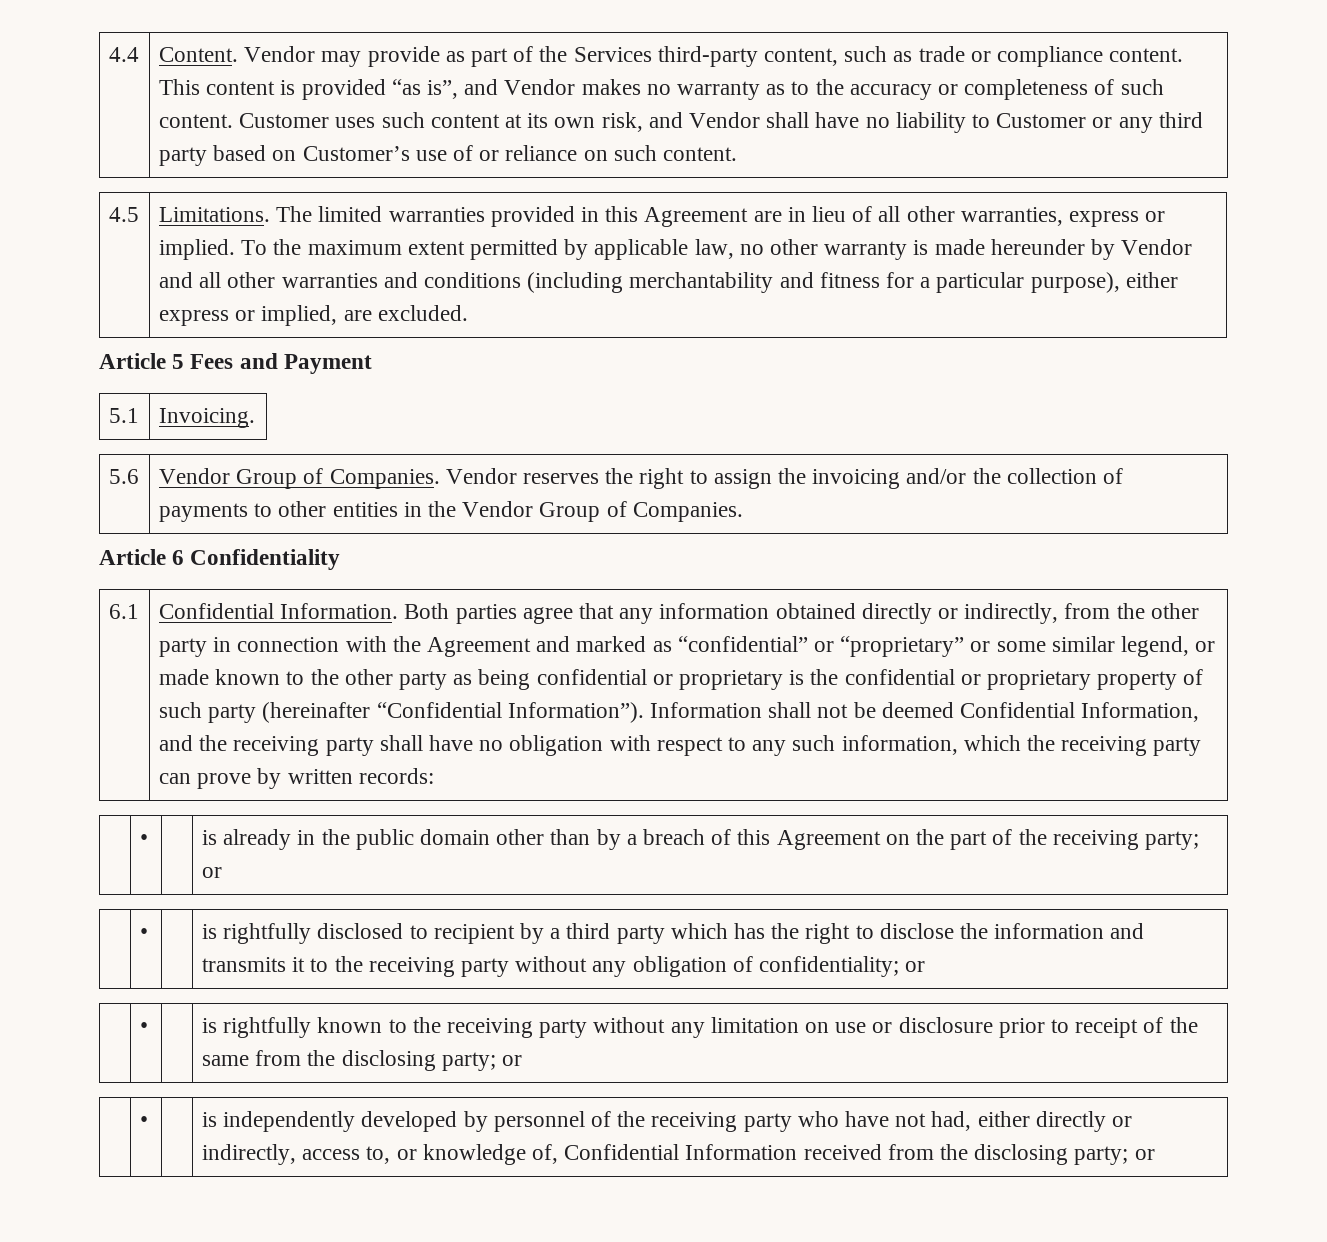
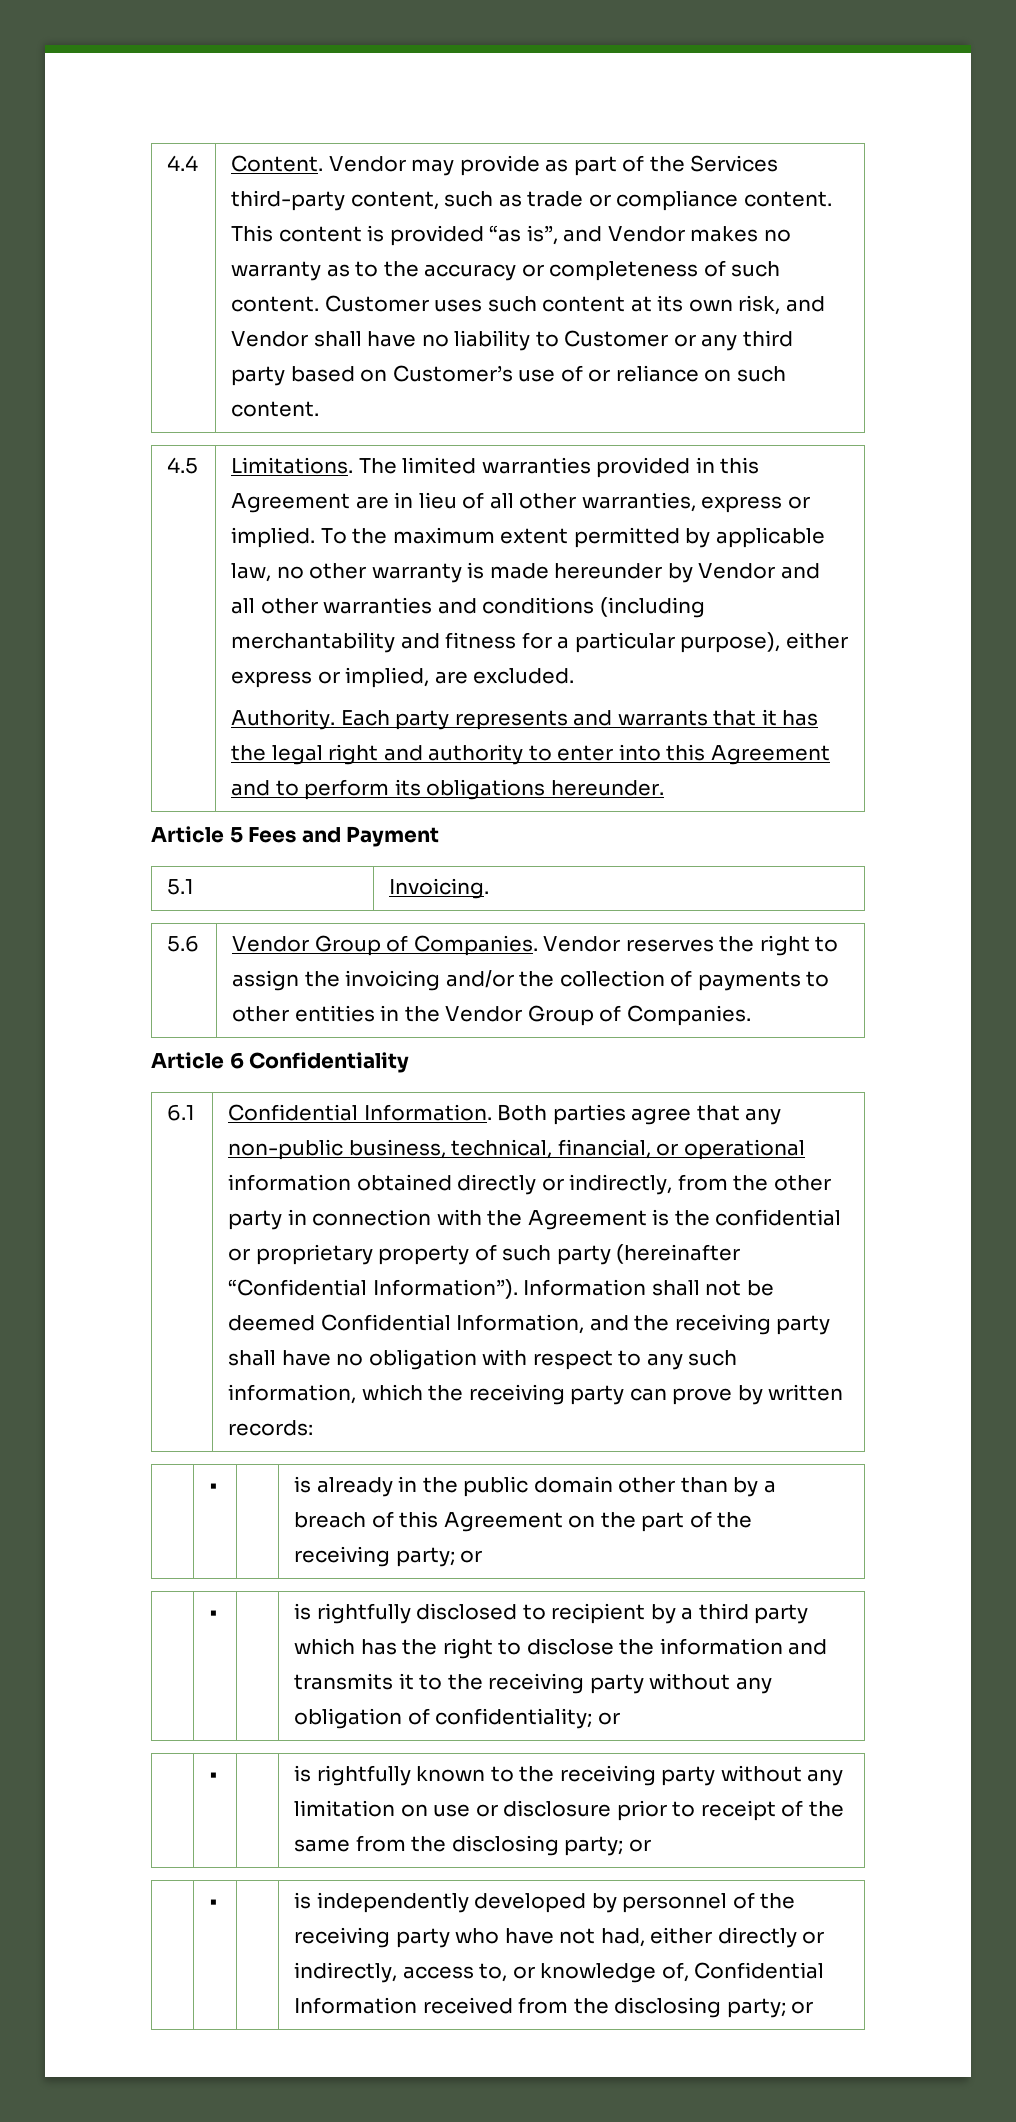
(468, 313) none -> [231,709,819,730] [231,744,830,765] [231,779,664,800] // Authority. Each party represents and warrants that it has the legal right and authority to enter into this Agreement and to perform its obligations hereunder.
(654, 616) none -> [228,1139,805,1160] non-public business, technical, financial, or operational
[536,636,1216,657] [158,669,784,690] and marked as “confidential” or “proprietary” or some similar legend, or made known to the other party as being confidential or proprietary -> (647, 1220) none

